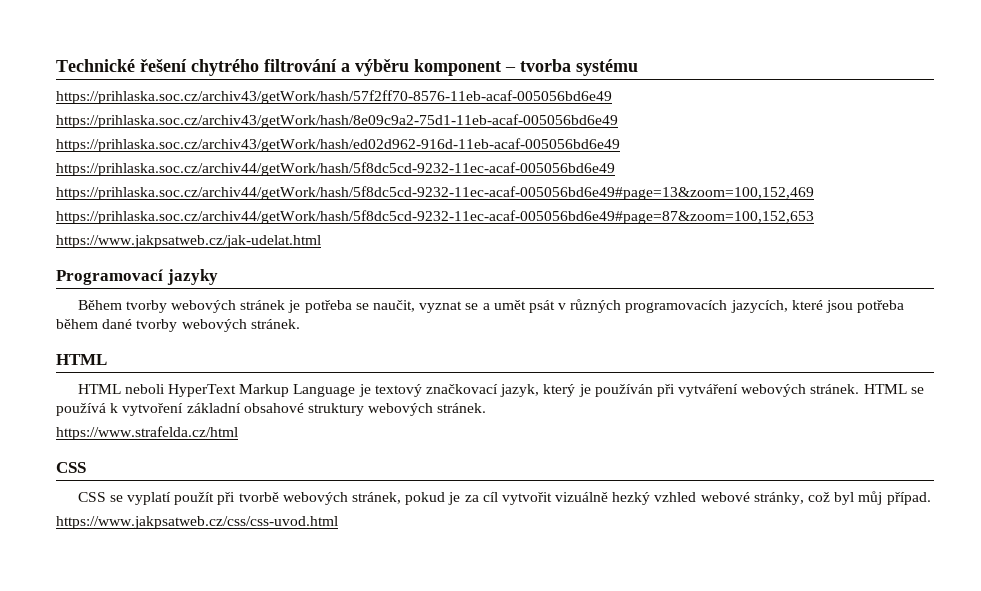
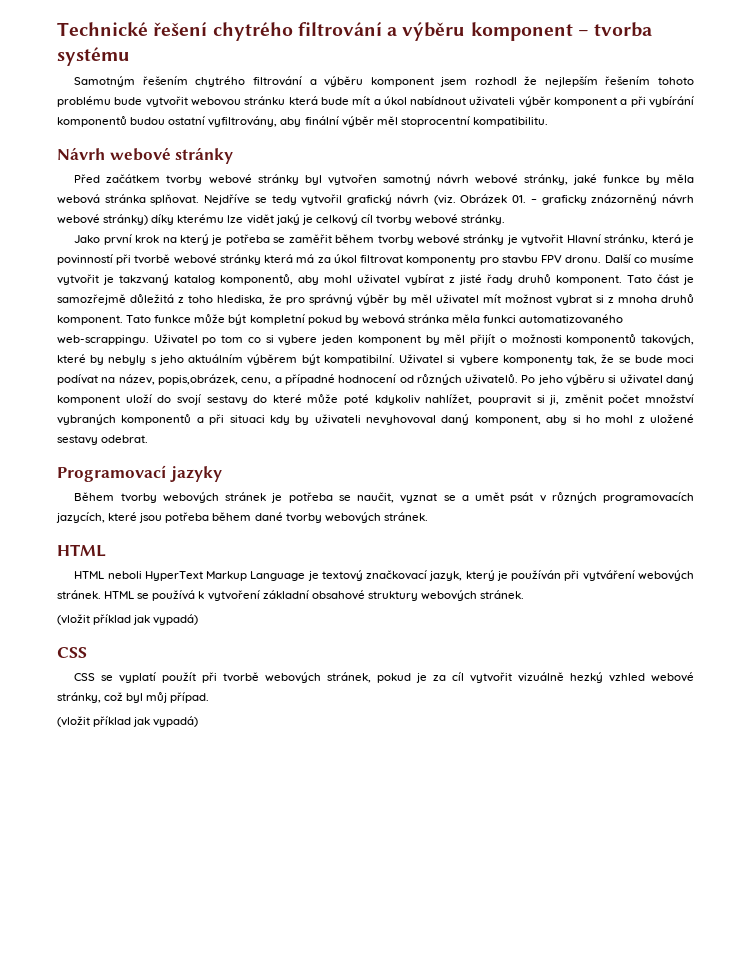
[56,90,612,104] [56,114,618,128] [56,138,620,152] [56,162,615,176] [56,186,814,200] [56,210,814,224] [56,235,321,248] https://prihlaska.soc.cz/archiv43/getWork/hash/57f2ff70-8576-11eb-acaf-005056bd6e49 // https://prihlaska.soc.cz/archiv43/getWork/hash/8e09c9a2-75d1-11eb-acaf-005056bd6e49 // https://prihlaska.soc.cz/archiv43/getWork/hash/ed02d962-916d-11eb-acaf-005056bd6e49 // https://prihlaska.soc.cz/archiv44/getWork/hash/5f8dc5cd-9232-11ec-acaf-005056bd6e49 // https://prihlaska.soc.cz/archiv44/getWork/hash/5f8dc5cd-9232-11ec-acaf-005056bd6e49#page=13&zoom=100,152,469 // https://prihlaska.soc.cz/archiv44/getWork/hash/5f8dc5cd-9232-11ec-acaf-005056bd6e49#page=87&zoom=100,152,653 // https://www.jakpsatweb.cz/jak-udelat.html -> [74,76,694,87] [57,96,694,107] [57,116,548,127] [57,147,234,164] [74,174,694,185] [57,194,695,205] [57,214,506,225] [74,234,694,245] [57,254,695,265] [57,274,694,285] [57,294,694,305] [57,314,624,325] [57,334,695,345] [57,354,695,365] [57,374,694,385] [57,394,694,405] [57,414,694,425] [57,435,149,445] Samotným řešením chytrého filtrování a výběru komponent jsem rozhodl že nejlepším řešením tohoto problému bude vytvořit webovou stránku která bude mít a úkol nabídnout uživateli výběr komponent a při vybírání komponentů budou ostatní vyfiltrovány, aby finální výběr měl stoprocentní kompatibilitu. // Návrh webové stránky // Před začátkem tvorby webové stránky byl vytvořen samotný návrh webové stránky, jaké funkce by měla webová stránka splňovat. Nejdříve se tedy vytvořil grafický návrh (viz. Obrázek 01. – graficky znázorněný návrh webové stránky) díky kterému lze vidět jaký je celkový cíl tvorby webové stránky. // Jako první krok na který je potřeba se zaměřit během tvorby webové stránky je vytvořit Hlavní stránku, která je povinností při tvorbě webové stránky která má za úkol filtrovat komponenty pro stavbu FPV dronu. Další co musíme vytvořit je takzvaný katalog komponentů, aby mohl uživatel vybírat z jisté řady druhů komponent. Tato část je samozřejmě důležitá z toho hlediska, že pro správný výběr by měl uživatel mít možnost vybrat si z mnoha druhů komponent. Tato funkce může být kompletní pokud by webová stránka měla funkci automatizovaného web-scrappingu. Uživatel po tom co si vybere jeden komponent by měl přijít o možnosti komponentů takových, které by nebyly s jeho aktuálním výběrem být kompatibilní. Uživatel si vybere komponenty tak, že se bude moci podívat na název, popis,obrázek, cenu, a případné hodnocení od různých uživatelů. Po jeho výběru si uživatel daný komponent uloží do svojí sestavy do které může poté kdykoliv nahlížet, poupravit si ji, změnit počet množství vybraných komponentů a při situaci kdy by uživateli nevyhovoval daný komponent, aby si ho mohl z uložené sestavy odebrat.
[56,426,238,440] https://www.strafelda.cz/html -> [57,614,199,625] (vložit příklad jak vypadá)
[56,516,338,529] https://www.jakpsatweb.cz/css/css-uvod.html -> [57,716,199,727] (vložit příklad jak vypadá)

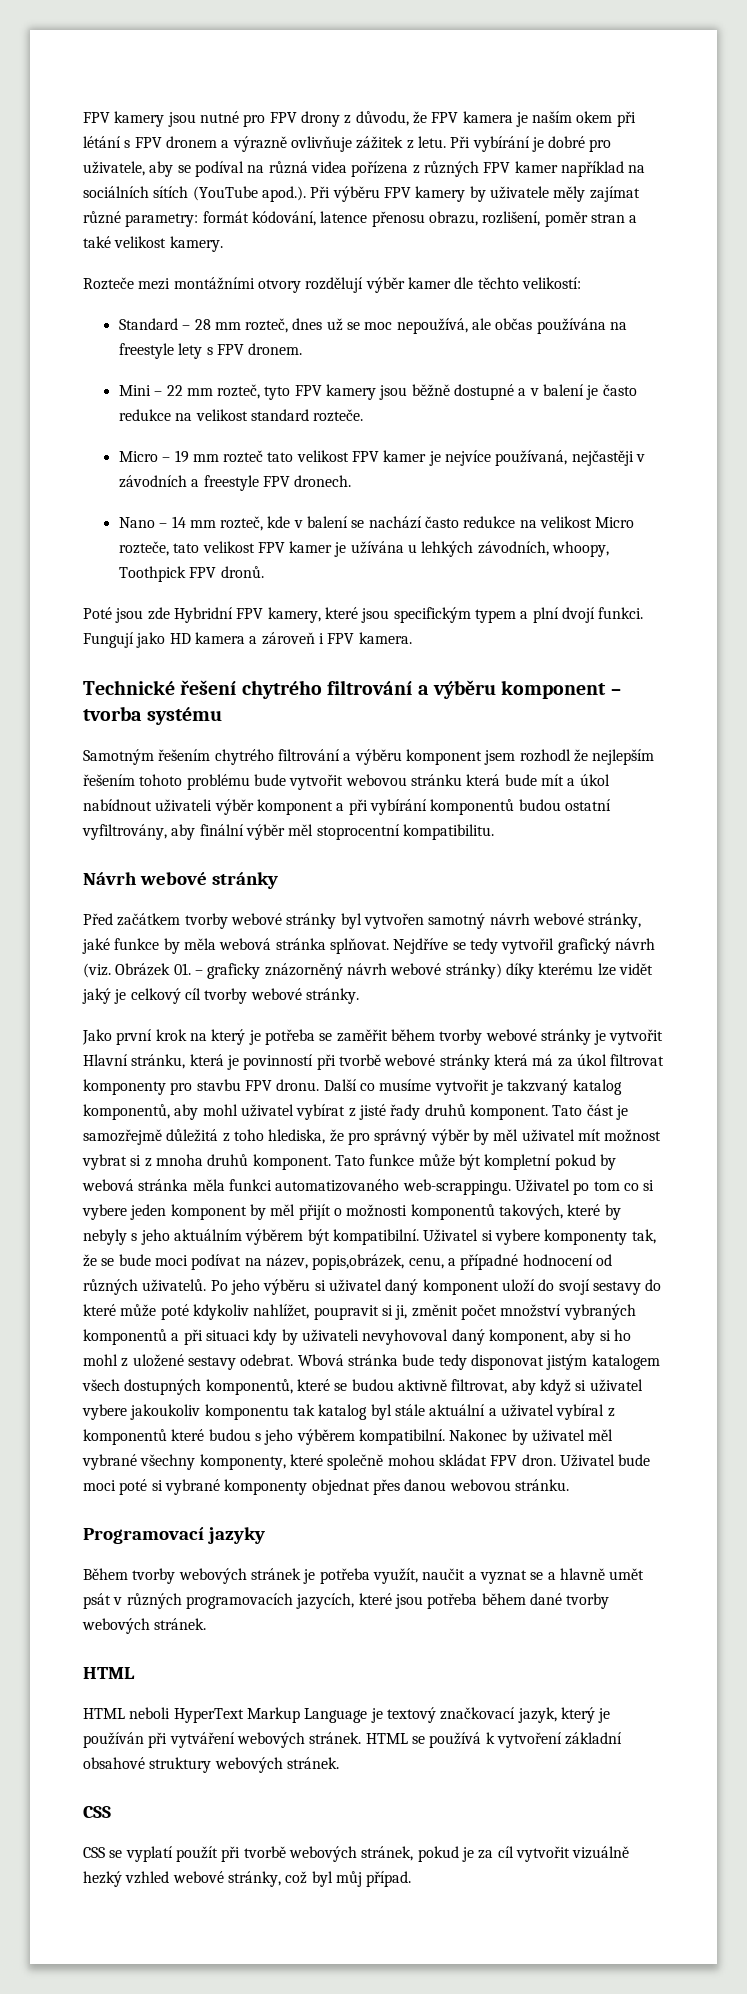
(57, 29) none -> [83,111,636,127] [83,136,612,152] [83,161,646,177] [83,186,640,202] [83,211,638,227] [83,236,223,252] [83,277,581,293] [118,318,628,334] [118,343,303,359] [118,384,637,400] [118,409,364,422] [118,450,646,466] [118,475,352,491] [118,516,635,531] [118,541,610,557] [118,566,264,582] [83,607,644,623] [83,632,412,648] FPV kamery jsou nutné pro FPV drony z důvodu, že FPV kamera je naším okem při létání s FPV dronem a výrazně ovlivňuje zážitek z letu. Při vybírání je dobré pro uživatele, aby se podíval na různá videa pořízena z různých FPV kamer například na sociálních sítích (YouTube apod.). Při výběru FPV kamery by uživatele měly zajímat různé parametry: formát kódování, latence přenosu obrazu, rozlišení, poměr stran a také velikost kamery. // Rozteče mezi montážními otvory rozdělují výběr kamer dle těchto velikostí: // Standard – 28 mm rozteč, dnes už se moc nepoužívá, ale občas používána na freestyle lety s FPV dronem. // Mini – 22 mm rozteč, tyto FPV kamery jsou běžně dostupné a v balení je často redukce na velikost standard rozteče. // Micro – 19 mm rozteč tato velikost FPV kamer je nejvíce používaná, nejčastěji v závodních a freestyle FPV dronech. // Nano – 14 mm rozteč, kde v balení se nachází často redukce na velikost Micro rozteče, tato velikost FPV kamer je užívána u lehkých závodních, whoopy, Toothpick FPV dronů. // Poté jsou zde Hybridní FPV kamery, které jsou specifickým typem a plní dvojí funkci. Fungují jako HD kamera a zároveň i FPV kamera. //
(149, 439) none -> [297,1354,660,1370] [82,1379,643,1395] [82,1404,615,1420] [83,1429,614,1445] [82,1454,651,1470] [83,1479,569,1495] Wbová stránka bude tedy disponovat jistým katalogem všech dostupných komponentů, které se budou aktivně filtrovat, aby když si uživatel vybere jakoukoliv komponentu tak katalog byl stále aktuální a uživatel vybíral z komponentů které budou s jeho výběrem kompatibilní. Nakonec by uživatel měl vybrané všechny komponenty, které společně mohou skládat FPV dron. Uživatel bude moci poté si vybrané komponenty objednat přes danou webovou stránku.
[338,492,395,503] se naučit, -> [372,1568,477,1584] využít, naučit a
(469, 498) none -> [559,1568,605,1580] hlavně
[57,614,199,625] // (vložit příklad jak vypadá) -> (339, 1763) none
[57,716,199,727] // (vložit příklad jak vypadá) -> (412, 1879) none

